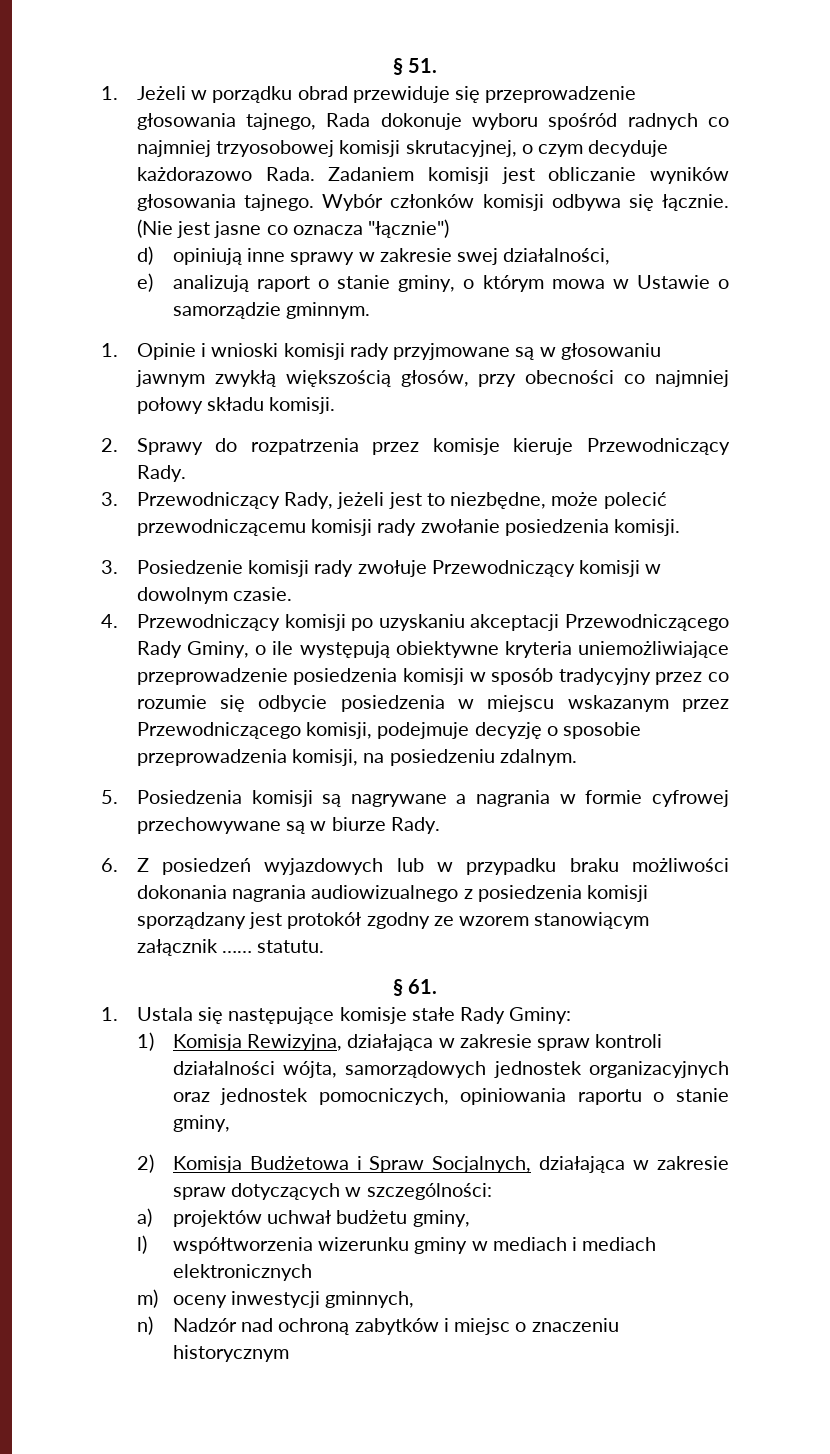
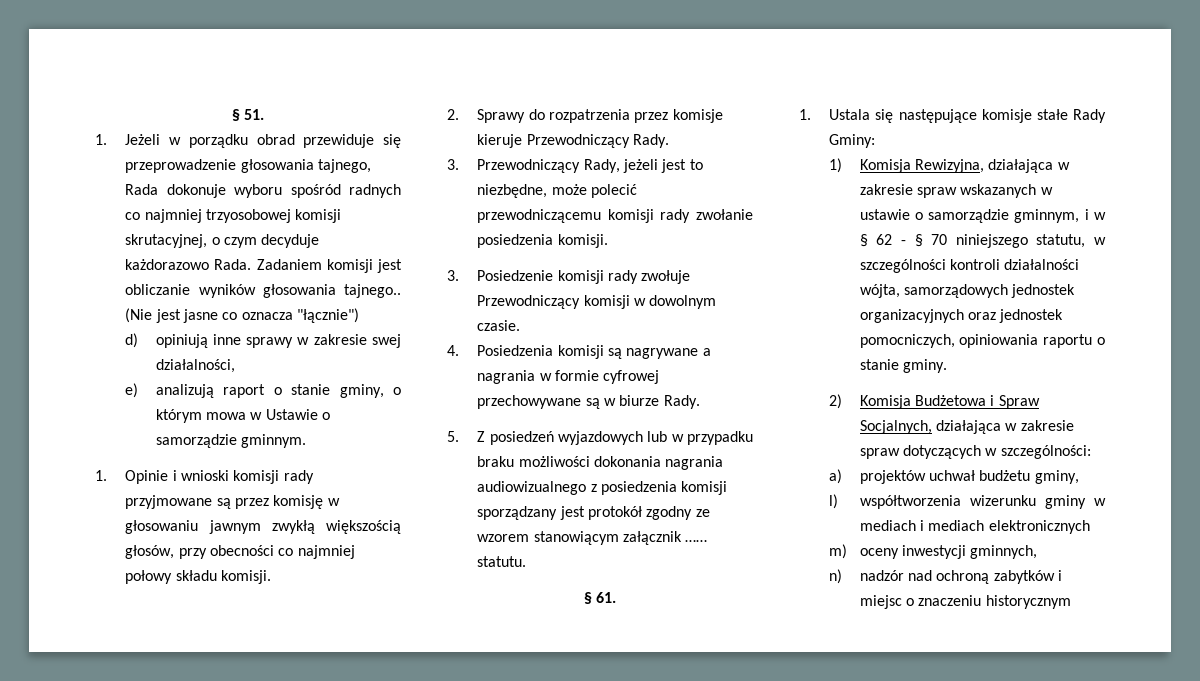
[244,194,729,211] tajnego. Wybór członków komisji odbywa się łącznie. -> [344,284,401,298] tajnego..
(535, 353) none -> [234,495,324,509] przez komisję
[136,614,729,631] [136,641,729,658] [136,668,729,685] [136,695,729,712] [136,722,642,739] [136,749,577,766] [101,790,118,804] Przewodniczący komisji po uzyskaniu akceptacji Przewodniczącego Rady Gminy, o ile występują obiektywne kryteria uniemożliwiające przeprowadzenie posiedzenia komisji w sposób tradycyjny przez co rozumie się odbycie posiedzenia w miejscu wskazanym przez Przewodniczącego komisji, podejmuje decyzję o sposobie przeprowadzenia komisji, na posiedzeniu zdalnym. // 5. -> (459, 350) none
[101,858,118,872] 6. -> [447,431,459,442] 5.
(591, 1044) none -> [960,184,1053,198] [859,209,1106,223] [859,234,1106,248] [859,259,946,273] wskazanych w ustawie o samorządzie gminnym, i w § 62 - § 70 niniejszego statutu, w szczególności
[172,1115,230,1132] gminy, -> [902,359,947,373] gminy.
[172,1318,237,1332] Nadzór -> [859,570,904,581] nadzór

